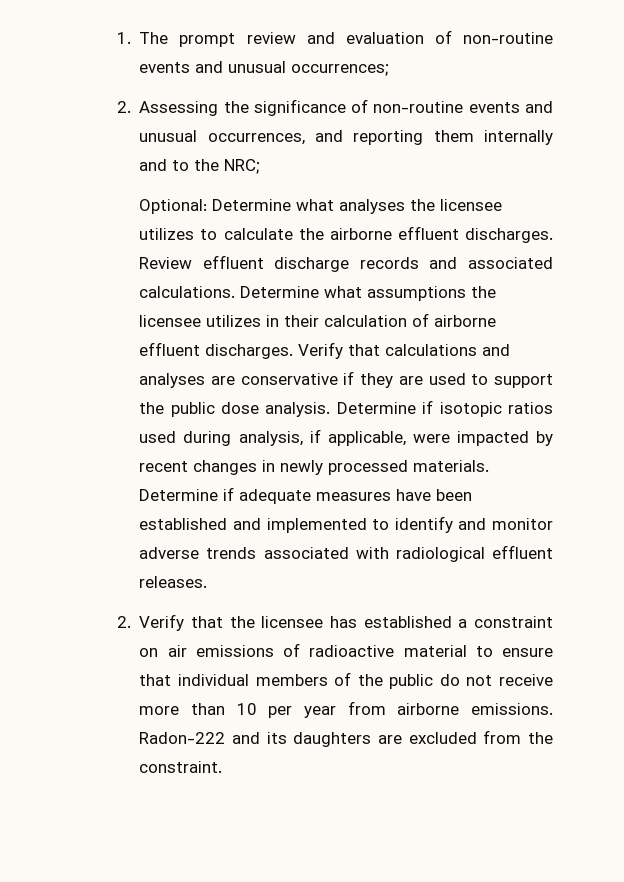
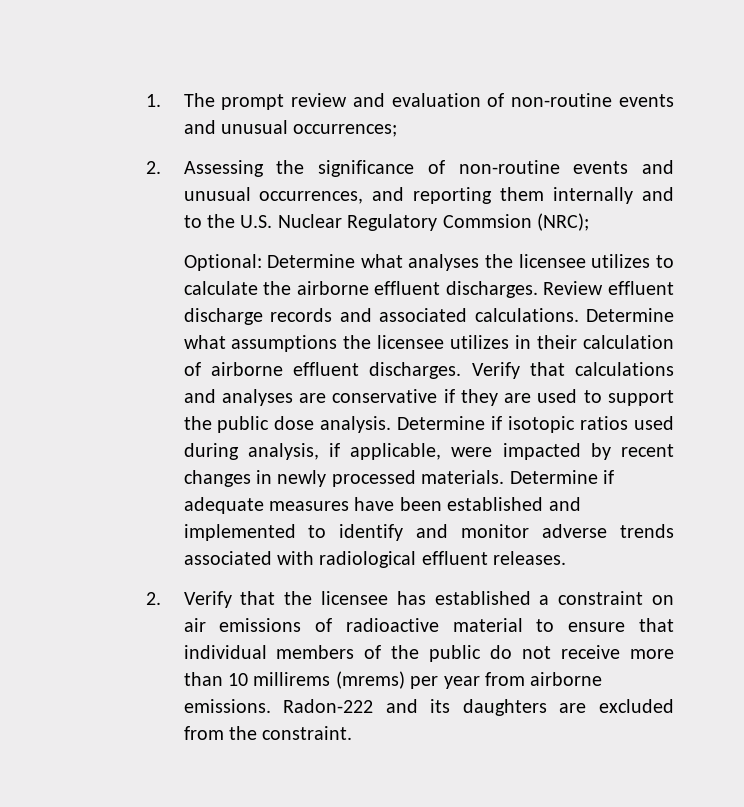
[224,159,261,174] NRC; -> [240,213,589,231] U.S. Nuclear Regulatory Commsion (NRC);
(257, 709) none -> [253,671,405,689] millirems (mrems)

